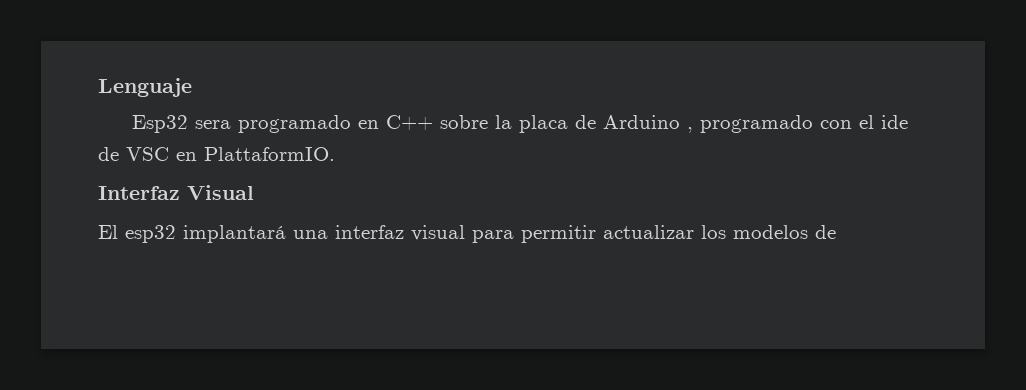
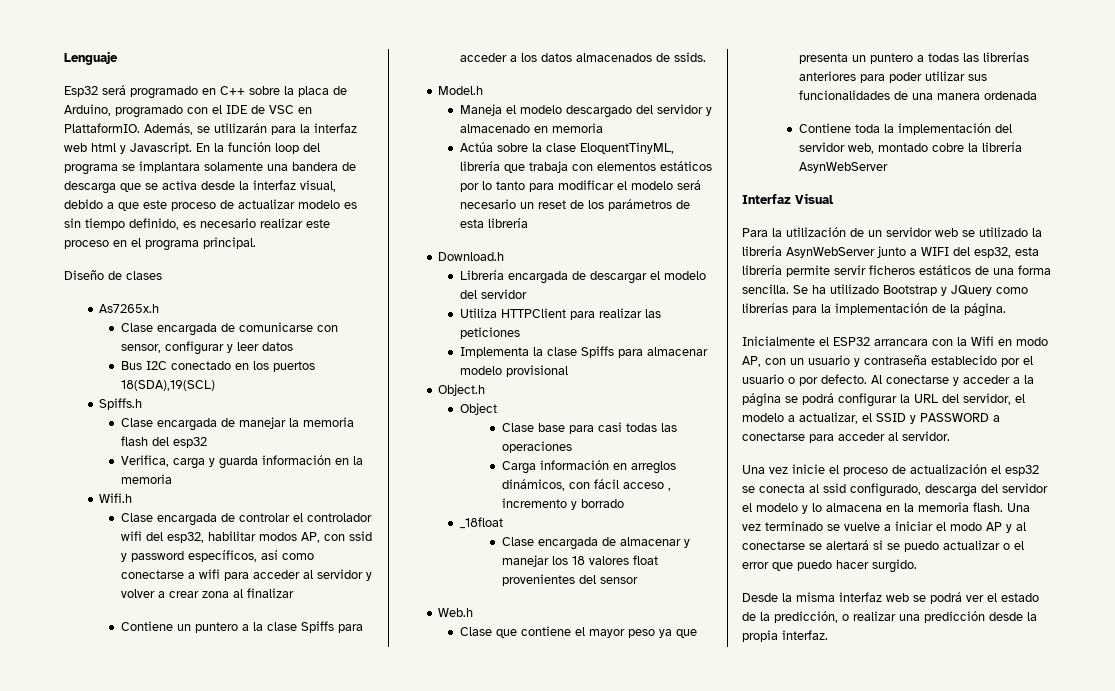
[195,120,232,129] sera -> [102,85,126,95] será
[603,115,694,133] Arduino , -> [64,104,111,116] Arduino,
[881,115,909,129] ide -> [226,105,247,114] IDE
[98,185,254,200] [98,225,836,243] // Interfaz Visual // El esp32 implantará una interfaz visual para permitir actualizar los modelos de -> [144,123,357,135] [64,142,320,154] [64,161,356,175] [64,180,336,194] [64,199,357,211] [64,218,330,230] [64,237,256,251] [64,270,162,280] [99,304,160,313] [120,322,338,336] [120,341,293,355] [120,361,315,372] [120,380,215,391] [99,398,143,410] [120,417,354,431] [120,436,207,448] [120,455,363,469] [120,474,172,484] [99,493,133,503] [120,513,372,526] [120,531,372,543] [120,550,314,562] [120,569,372,581] [120,588,294,598] [120,621,363,633] [459,52,706,62] [438,86,484,95] [459,104,712,118] [459,123,603,133] [459,142,674,154] [459,161,712,173] [459,180,701,192] [459,199,690,211] [459,218,528,228] [438,252,505,261] [459,270,706,284] [459,289,527,299] [459,308,661,320] [459,327,520,339] [459,346,708,358] [459,365,568,377] [438,384,486,396] [459,403,497,415] [501,422,677,434] [501,441,572,453] [501,460,676,474] [501,479,671,491] [501,498,624,510] [459,517,503,529] [501,537,690,550] [501,555,658,567] [501,574,638,586] [438,608,474,617] [459,626,697,638] [798,52,1029,64] [798,71,987,83] [798,90,1037,100] [798,123,1012,135] [798,142,1022,154] [798,162,888,173] [742,193,834,204] [742,227,1042,237] [742,246,1039,258] [742,265,1051,277] [742,284,1028,296] [742,303,1006,317] [742,336,1048,346] [742,355,1033,367] [742,374,1034,386] [742,393,1025,407] [742,412,1000,424] [742,431,950,443] [742,464,1039,476] [742,483,1048,497] [742,502,1030,514] [742,521,1026,533] [742,540,1024,552] [742,559,917,573] [742,592,1039,604] [742,611,1037,623] [742,630,828,642] Además, se utilizarán para la interfaz web html y Javascript. En la función loop del programa se implantara solamente una bandera de descarga que se activa desde la interfaz visual, debido a que este proceso de actualizar modelo es sin tiempo definido, es necesario realizar este proceso en el programa principal. // Diseño de clases // As7265x.h // Clase encargada de comunicarse con sensor, configurar y leer datos // Bus I2C conectado en los puertos 18(SDA),19(SCL) // Spiffs.h // Clase encargada de manejar la memoria flash del esp32 // Verifica, carga y guarda información en la memoria // Wifi.h // Clase encargada de controlar el controlador wifi del esp32, habilitar modos AP, con ssid y password específicos, así como conectarse a wifi para acceder al servidor y volver a crear zona al finalizar // Contiene un puntero a la clase Spiffs para acceder a los datos almacenados de ssids. // Model.h // Maneja el modelo descargado del servidor y almacenado en memoria // Actúa sobre la clase EloquentTinyML, librería que trabaja con elementos estáticos por lo tanto para modificar el modelo será necesario un reset de los parámetros de esta librería // Download.h // Librería encargada de descargar el modelo del servidor // Utiliza HTTPClient para realizar las peticiones // Implementa la clase Spiffs para almacenar modelo provisional // Object.h // Object // Clase base para casi todas las operaciones // Carga información en arreglos dinámicos, con fácil acceso , incremento y borrado // _18float // Clase encargada de almacenar y manejar los 18 valores float provenientes del sensor // Web.h // Clase que contiene el mayor peso ya que presenta un puntero a todas las librerías anteriores para poder utilizar sus funcionalidades de una manera ordenada // Contiene toda la implementación del servidor web, montado cobre la librería AsynWebServer // Interfaz Visual // Para la utilización de un servidor web se utilizado la librería AsynWebServer junto a WIFI del esp32, esta librería permite servir ficheros estáticos de una forma sencilla. Se ha utilizado Bootstrap y JQuery como librerías para la implementación de la página. // Inicialmente el ESP32 arrancara con la Wifi en modo AP, con un usuario y contraseña establecido por el usuario o por defecto. Al conectarse y acceder a la página se podrá configurar la URL del servidor, el modelo a actualizar, el SSID y PASSWORD a conectarse para acceder al servidor. // Una vez inicie el proceso de actualización el esp32 se conecta al ssid configurado, descarga del servidor el modelo y lo almacena en la memoria flash. Una vez terminado se vuelve a iniciar el modo AP y al conectarse se alertará si se puedo actualizar o el error que puedo hacer surgido. // Desde la misma interfaz web se podrá ver el estado de la predicción, o realizar una predicción desde la propia interfaz.

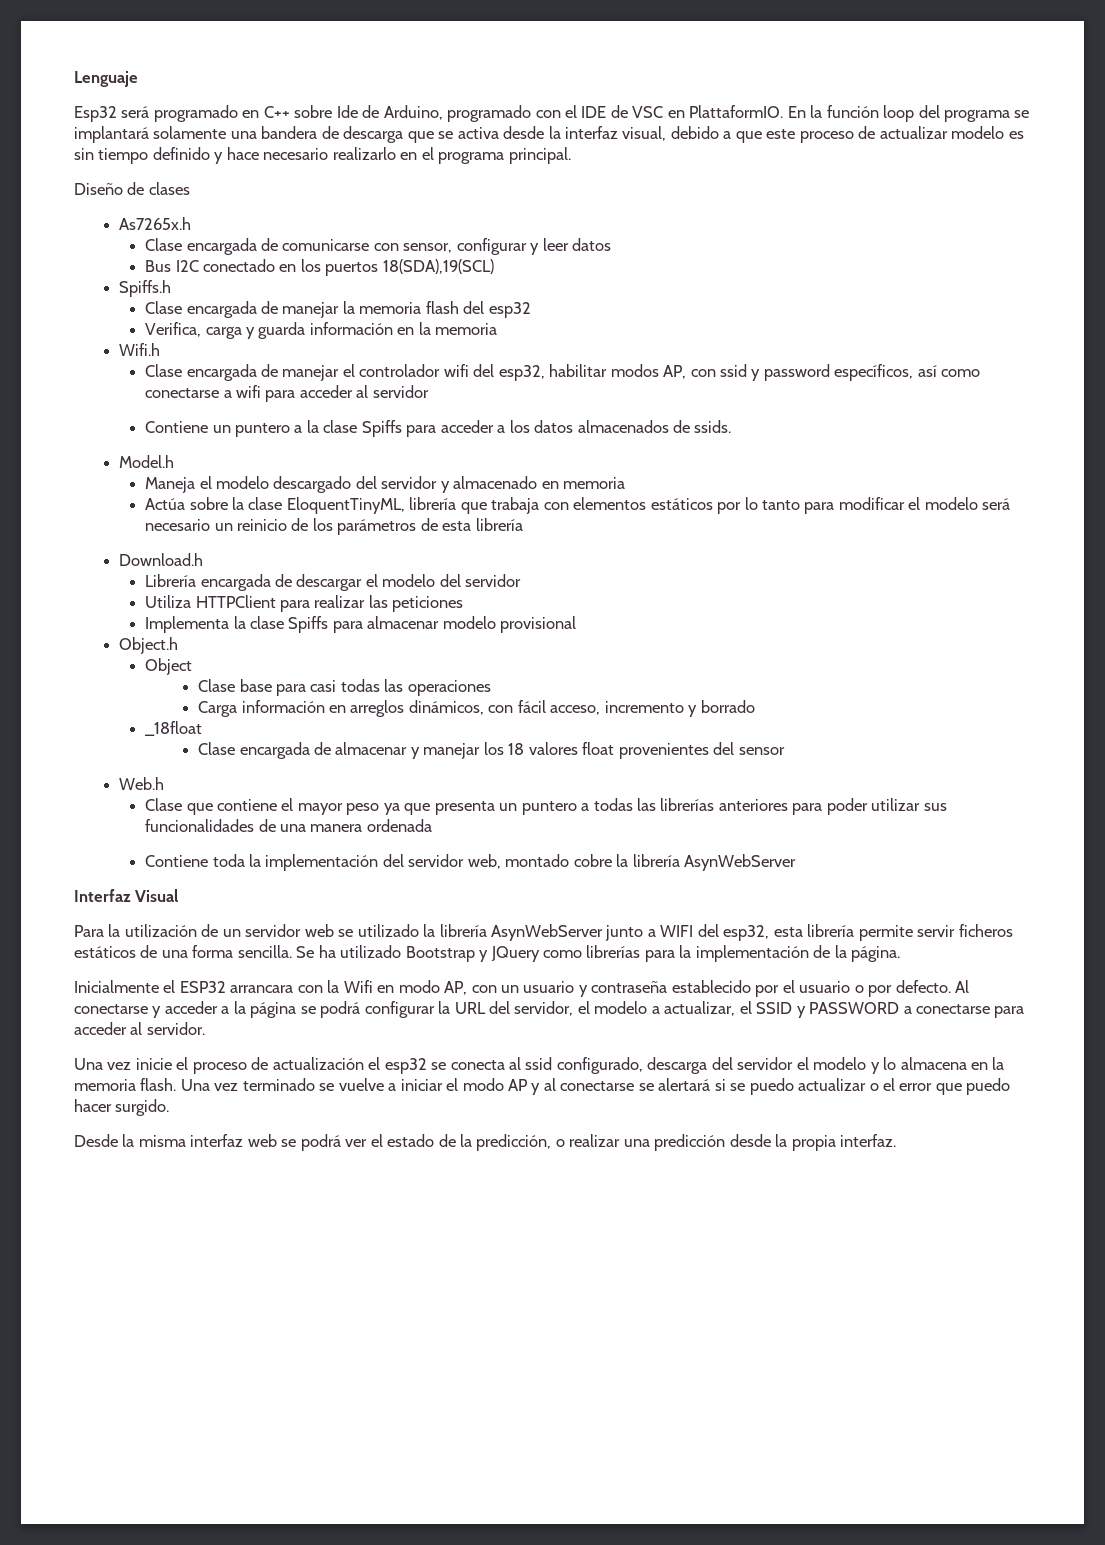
[284,86,329,97] la placa -> [336,105,358,118] Ide
[144,123,357,135] [64,142,192,154] Además, se utilizarán para la interfaz web html y Javascript. -> (784, 111) none
[139,161,200,173] implantara -> [74,126,149,143] implantará
[129,218,330,230] [64,240,109,249] definido, es necesario realizar este proceso -> [152,147,396,164] definido y hace necesario realizarlo
[238,513,290,522] controlar -> [282,365,340,381] manejar
[365,572,372,581] [120,588,294,598] y volver a crear zona al finalizar -> (429, 391) none
[537,200,566,209] reset -> [237,519,288,531] reinicio
[622,482,671,491] acceso , -> [550,705,601,715] acceso,

